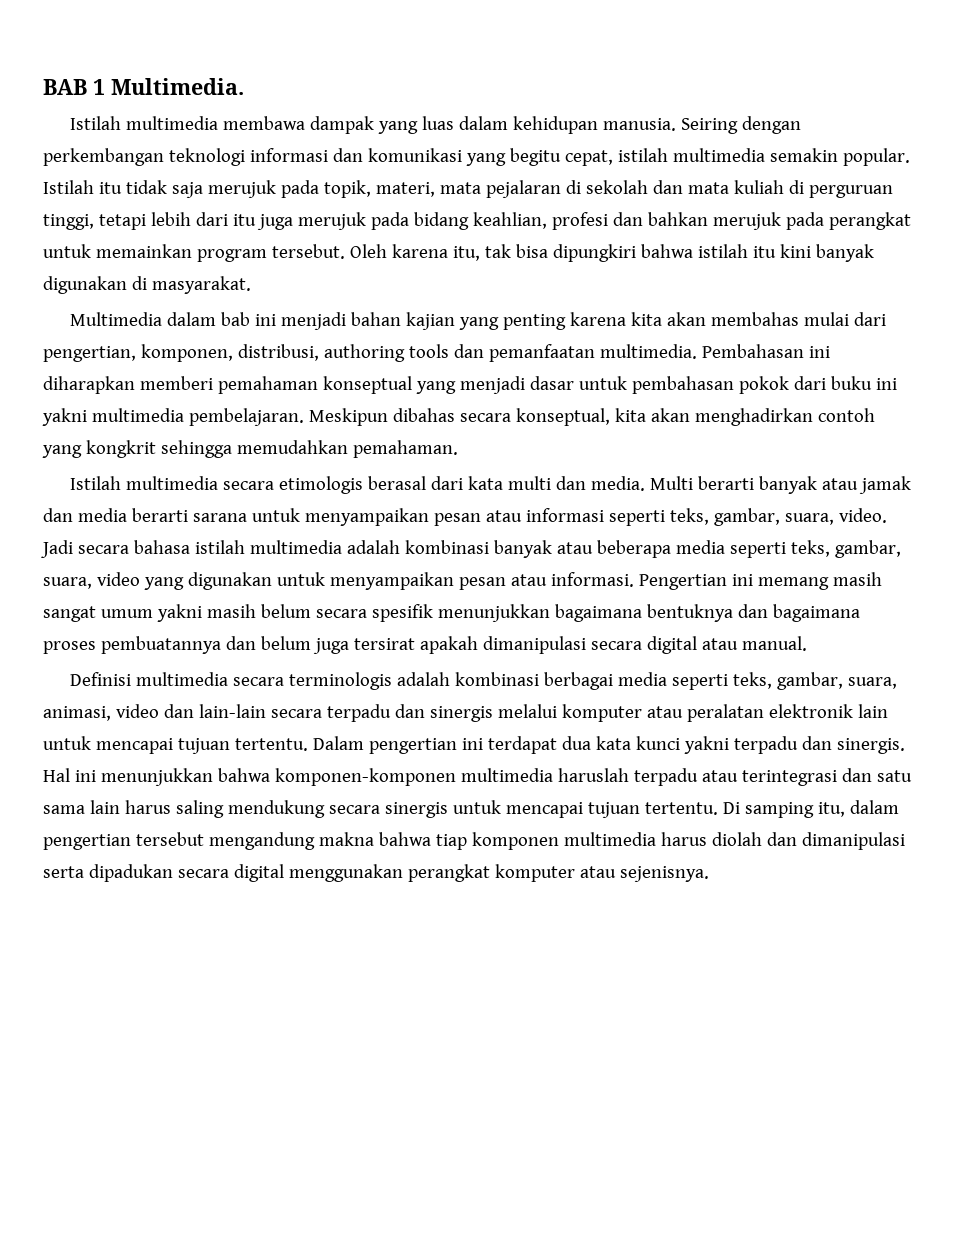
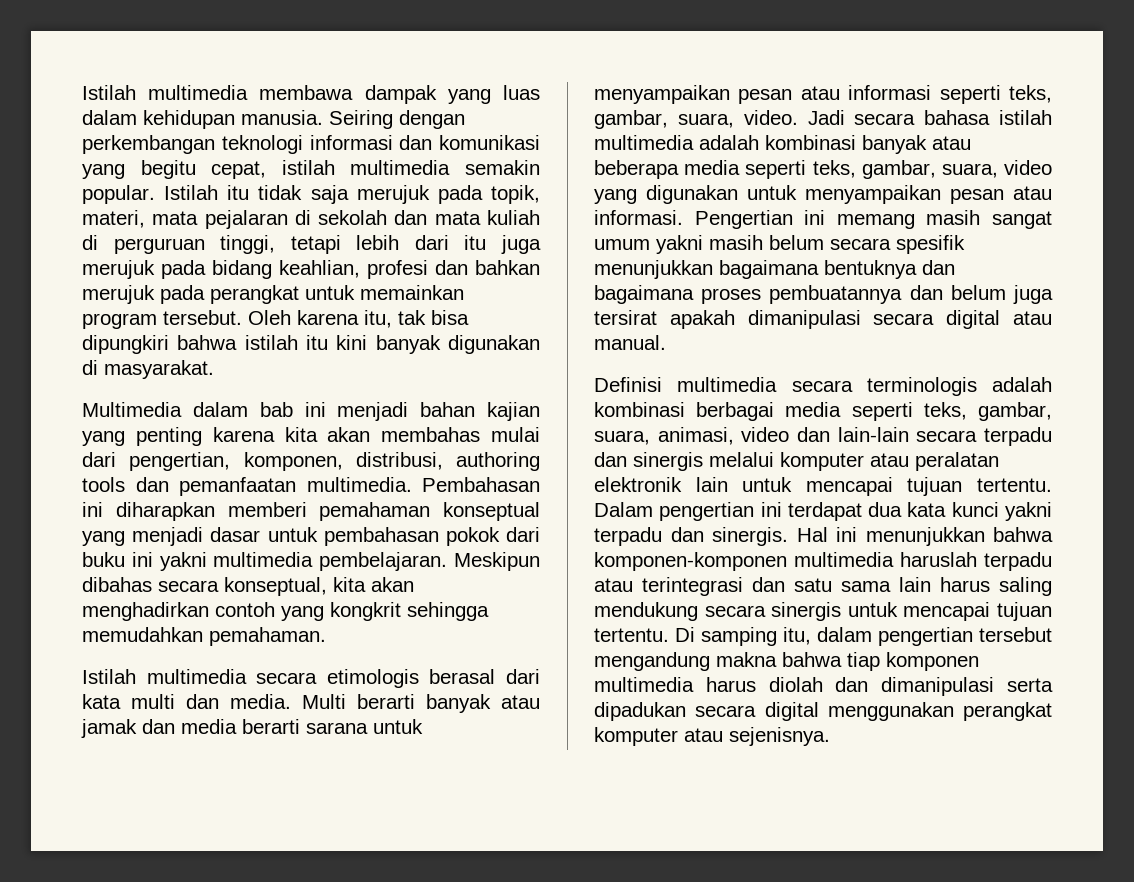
[43,78,244,95] BAB 1 Multimedia. // -> (82, 92) none

